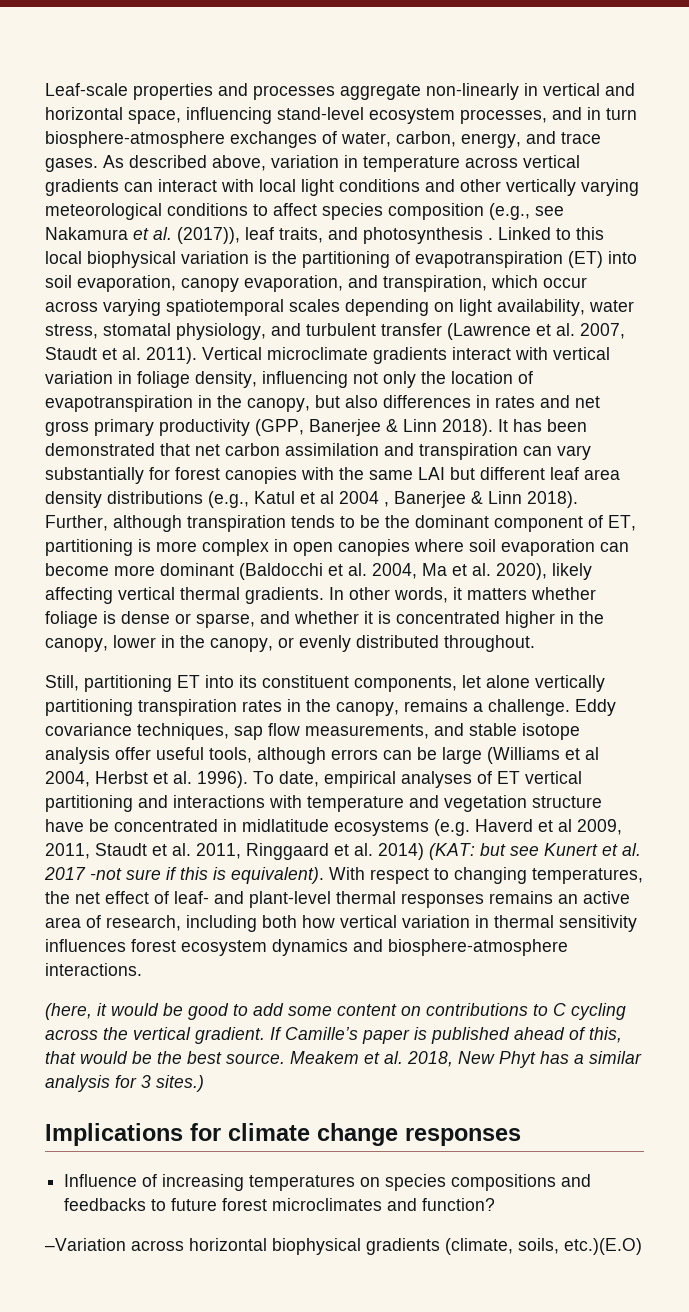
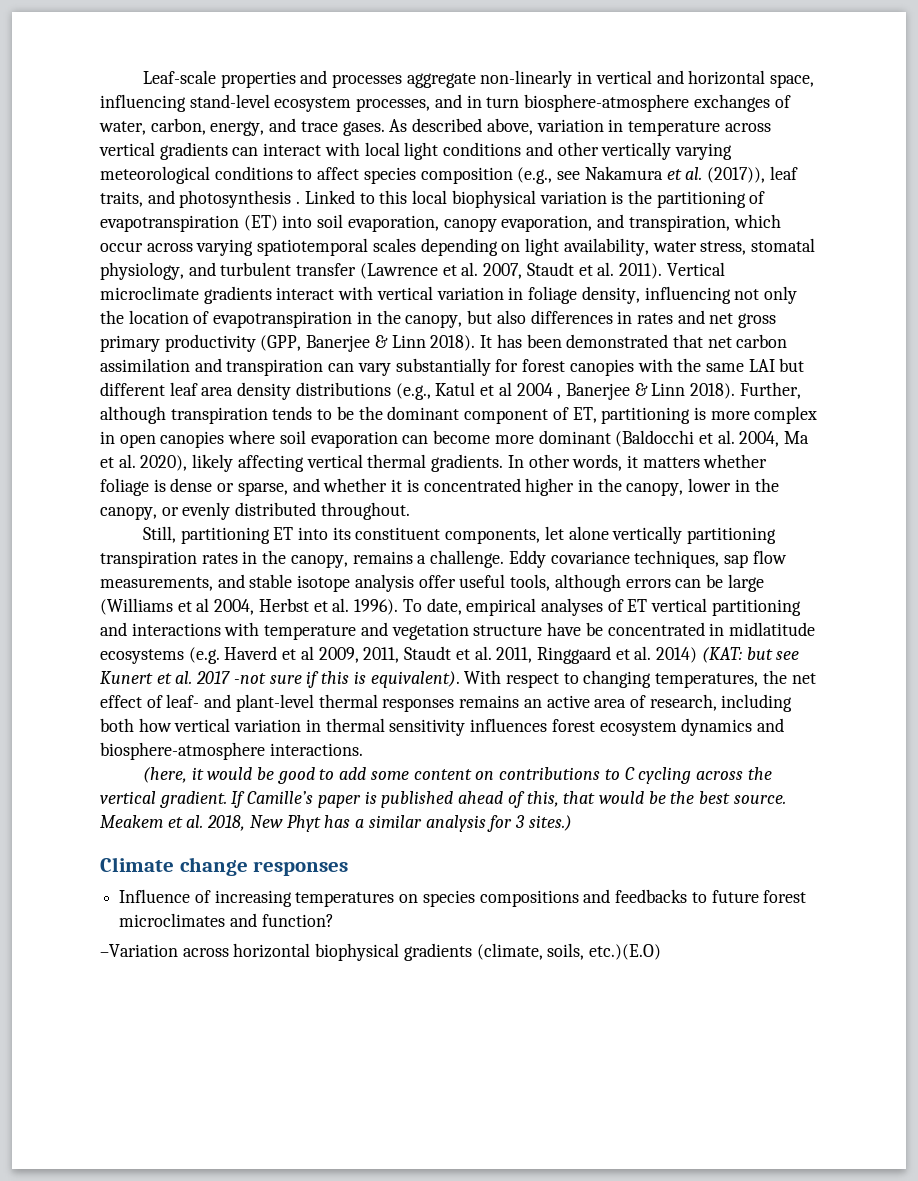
[45,1123,310,1146] Implications for climate -> [100,857,174,872] Climate

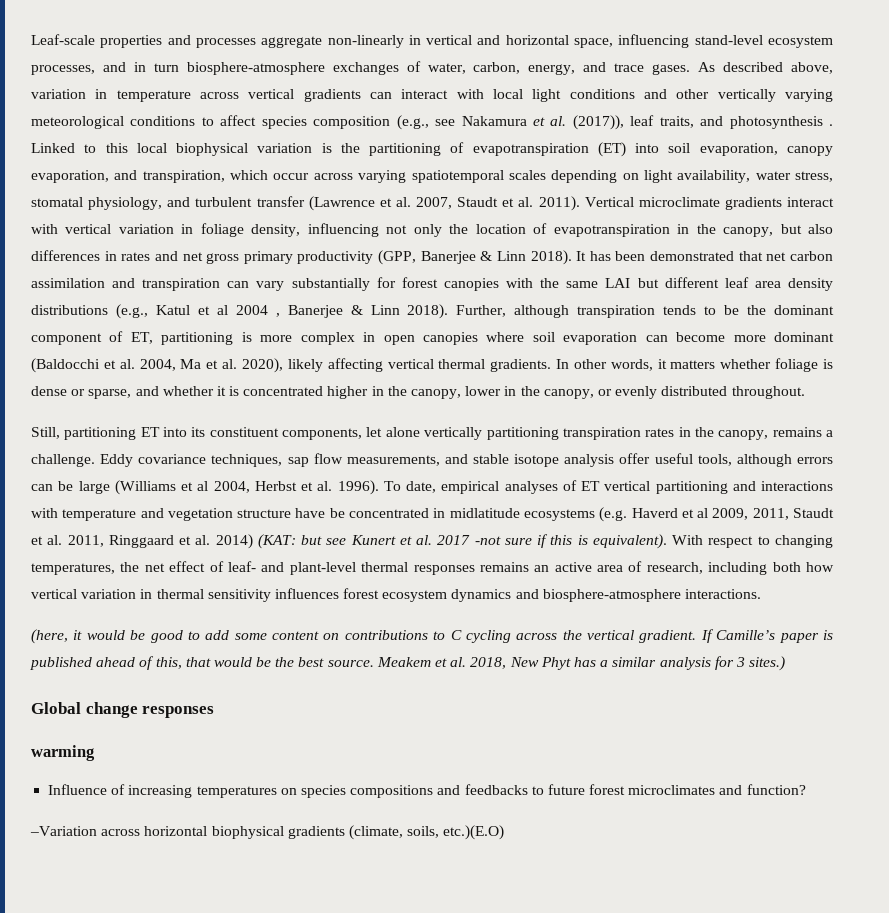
[100,857,174,872] Climate -> [31,702,81,714] Global
(349, 868) none -> [31,745,95,761] // warming

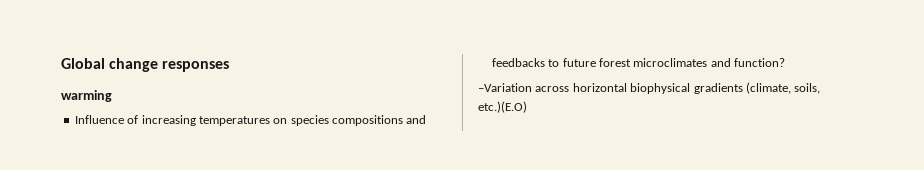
[31,34,833,48] [31,61,833,75] [31,89,834,102] [31,115,833,130] [31,142,833,157] [31,170,834,183] [31,196,834,211] [31,223,834,237] [31,250,834,265] [31,277,834,291] [31,304,835,319] [31,331,834,345] [31,358,834,373] [31,386,805,399] [31,427,834,440] [31,453,833,467] [31,480,833,495] [31,507,834,522] [31,534,833,549] [31,561,835,575] [31,588,762,602] [31,629,834,644] [30,656,786,671] Leaf-scale properties and processes aggregate non-linearly in vertical and horizontal space, influencing stand-level ecosystem processes, and in turn biosphere-atmosphere exchanges of water, carbon, energy, and trace gases. As described above, variation in temperature across vertical gradients can interact with local light conditions and other vertically varying meteorological conditions to affect species composition (e.g., see Nakamura et al. (2017)), leaf traits, and photosynthesis . Linked to this local biophysical variation is the partitioning of evapotranspiration (ET) into soil evaporation, canopy evaporation, and transpiration, which occur across varying spatiotemporal scales depending on light availability, water stress, stomatal physiology, and turbulent transfer (Lawrence et al. 2007, Staudt et al. 2011). Vertical microclimate gradients interact with vertical variation in foliage density, influencing not only the location of evapotranspiration in the canopy, but also differences in rates and net gross primary productivity (GPP, Banerjee & Linn 2018). It has been demonstrated that net carbon assimilation and transpiration can vary substantially for forest canopies with the same LAI but different leaf area density distributions (e.g., Katul et al 2004 , Banerjee & Linn 2018). Further, although transpiration tends to be the dominant component of ET, partitioning is more complex in open canopies where soil evaporation can become more dominant (Baldocchi et al. 2004, Ma et al. 2020), likely affecting vertical thermal gradients. In other words, it matters whether foliage is dense or sparse, and whether it is concentrated higher in the canopy, lower in the canopy, or evenly distributed throughout. // Still, partitioning ET into its constituent components, let alone vertically partitioning transpiration rates in the canopy, remains a challenge. Eddy covariance techniques, sap flow measurements, and stable isotope analysis offer useful tools, although errors can be large (Williams et al 2004, Herbst et al. 1996). To date, empirical analyses of ET vertical partitioning and interactions with temperature and vegetation structure have be concentrated in midlatitude ecosystems (e.g. Haverd et al 2009, 2011, Staudt et al. 2011, Ringgaard et al. 2014) (KAT: but see Kunert et al. 2017 -not sure if this is equivalent). With respect to changing temperatures, the net effect of leaf- and plant-level thermal responses remains an active area of research, including both how vertical variation in thermal sensitivity influences forest ecosystem dynamics and biosphere-atmosphere interactions. // (here, it would be good to add some content on contributions to C cycling across the vertical gradient. If Camille’s paper is published ahead of this, that would be the best source. Meakem et al. 2018, New Phyt has a similar analysis for 3 sites.) // -> (61, 63) none

